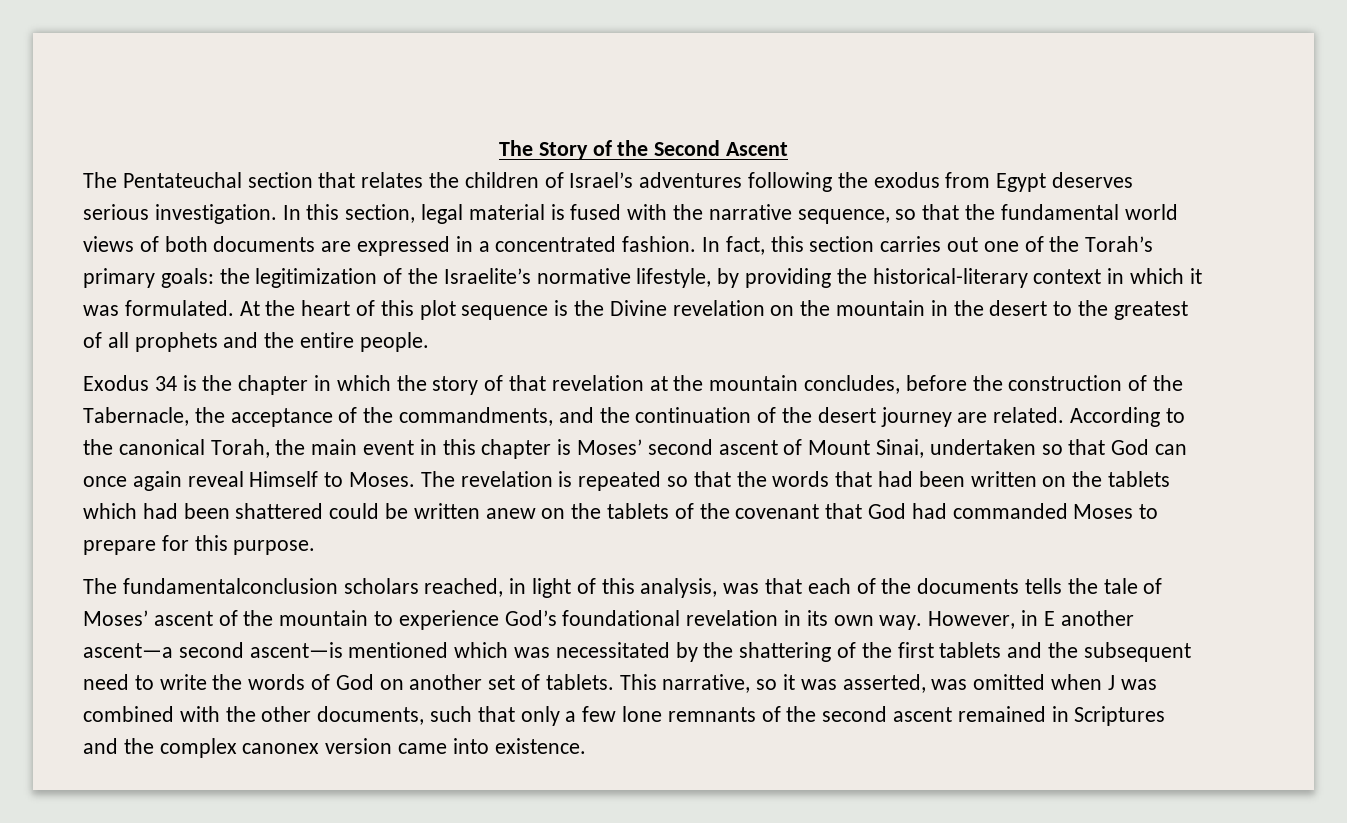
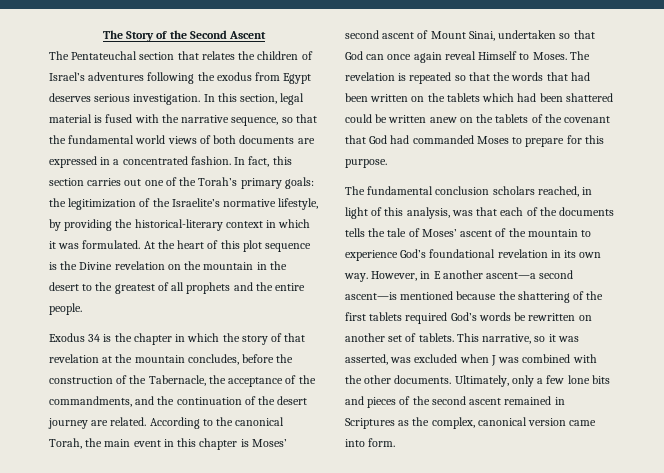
[122,578,338,594] fundamentalconclusion -> [367,186,490,195] fundamental conclusion
[454,642,698,662] which was necessitated by -> [456,291,497,300] because
[1007,642,1191,662] [83,674,374,690] and the subsequent need to write the words of God -> [405,312,576,324] required God’s words be rewritten
[973,674,1046,690] omitted -> [414,354,458,363] excluded
[317,706,515,725] documents, such that -> [394,375,509,387] documents. Ultimately,
[667,707,756,722] remnants -> [591,375,610,384] [345,396,397,408] bits and pieces
[83,738,320,758] and the complex canonex -> [398,417,527,429] as the complex, canonical
[494,738,586,754] existence. -> [368,438,396,447] form.

